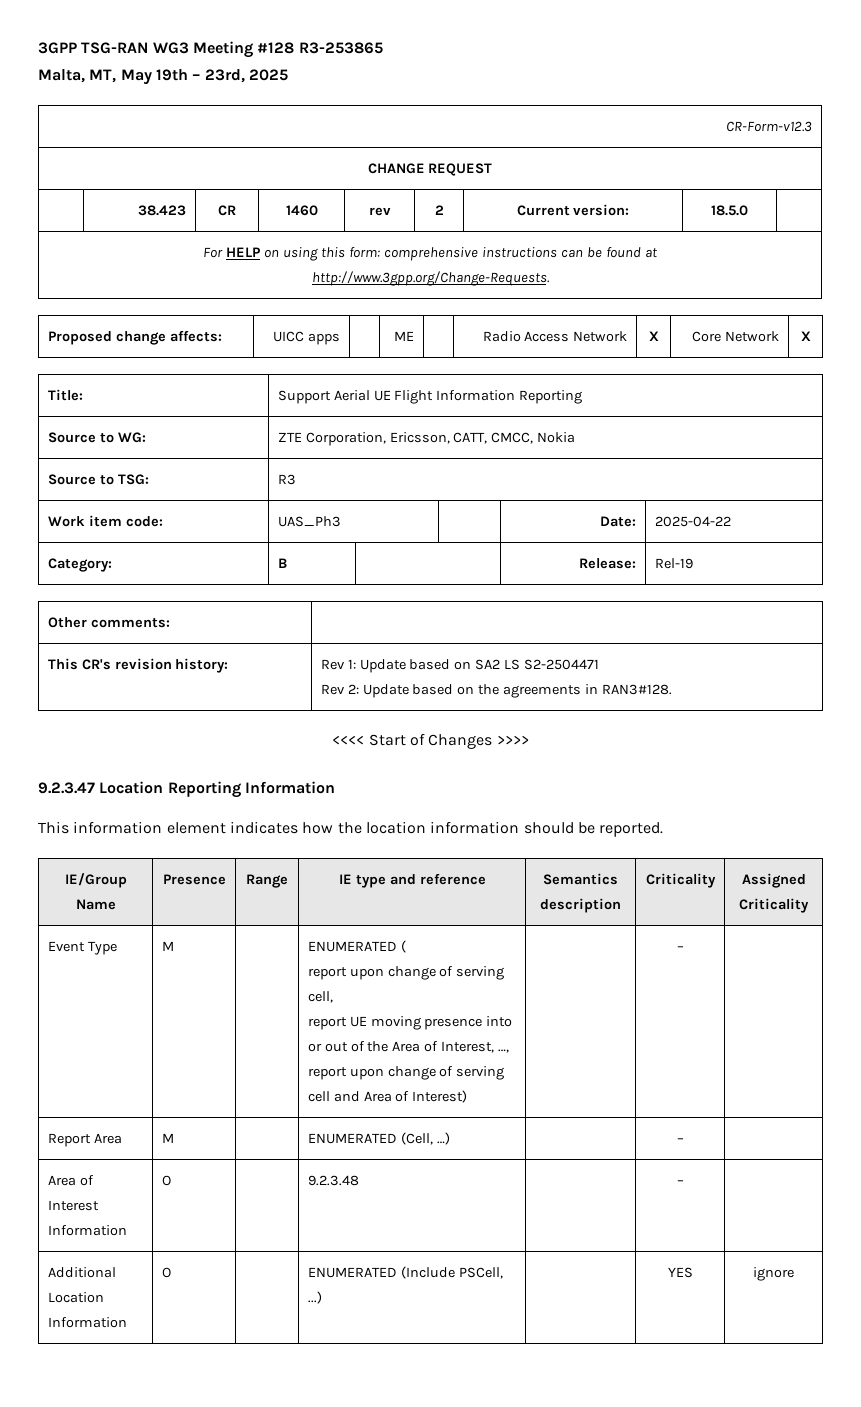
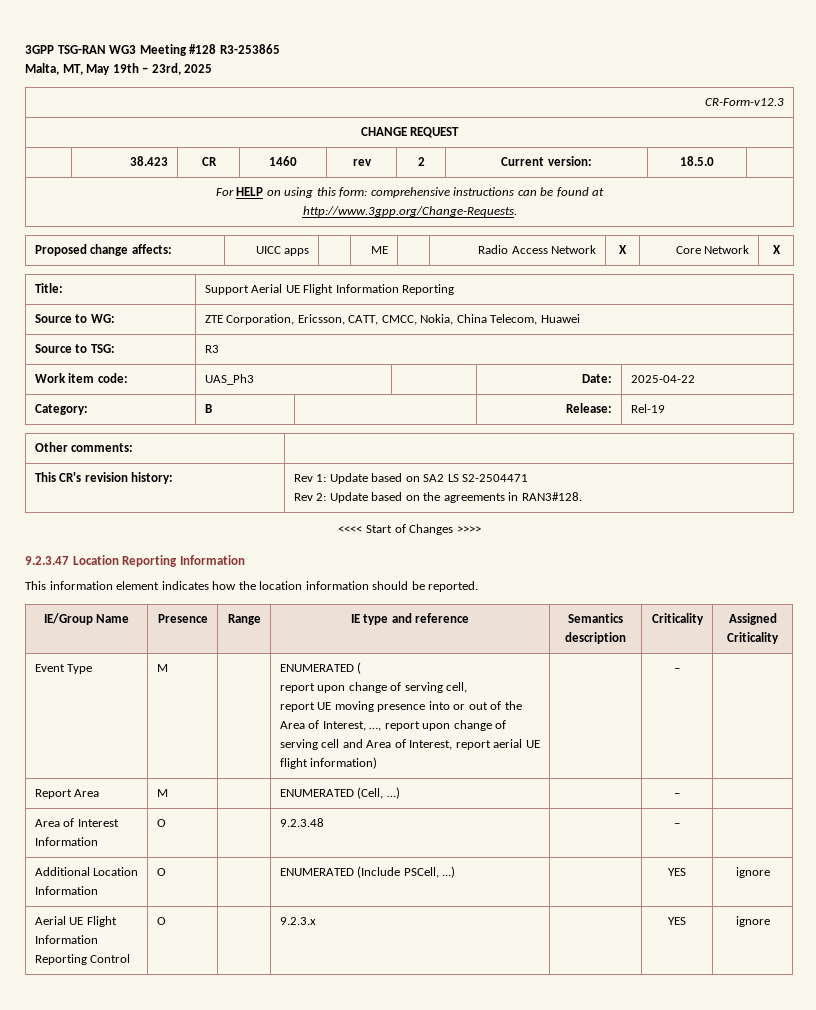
[537,432,576,443] Nokia -> [420,314,580,325] Nokia, China Telecom, Huawei
[412,1090,468,1103] Interest) -> [409,739,540,750] [279,757,378,769] Interest, report aerial UE flight information)
(794, 1274) none -> [34,916,117,927] [34,935,98,944] [34,954,131,965] [156,917,166,925] [279,917,316,925] [668,917,686,925] [735,916,770,927] // Aerial UE Flight Information Reporting Control | O | | 9.2.3.x | | YES | ignore

